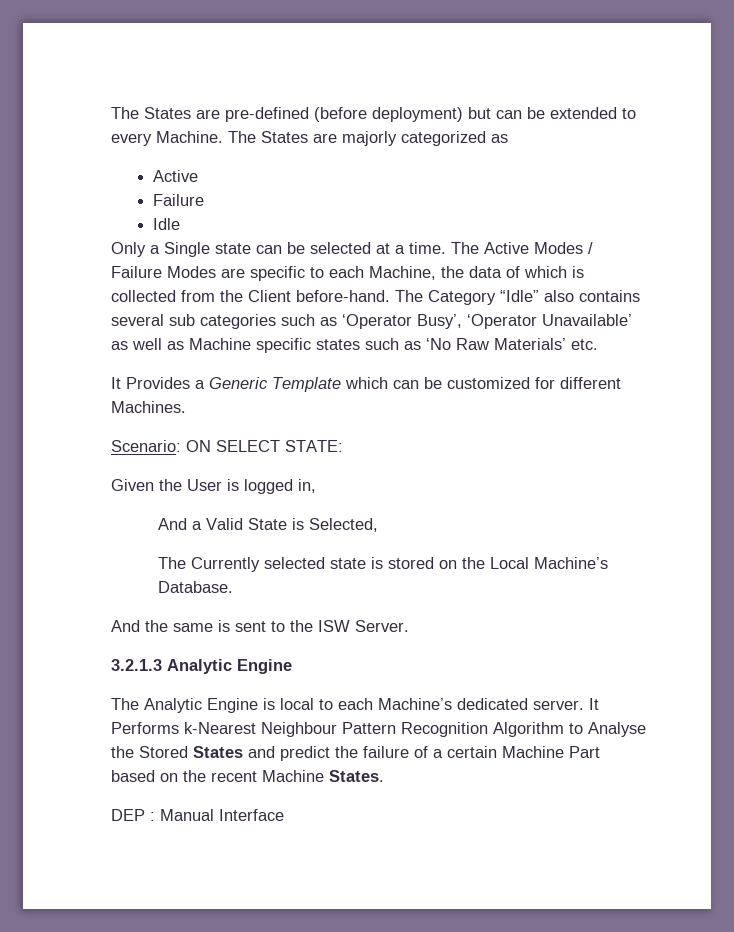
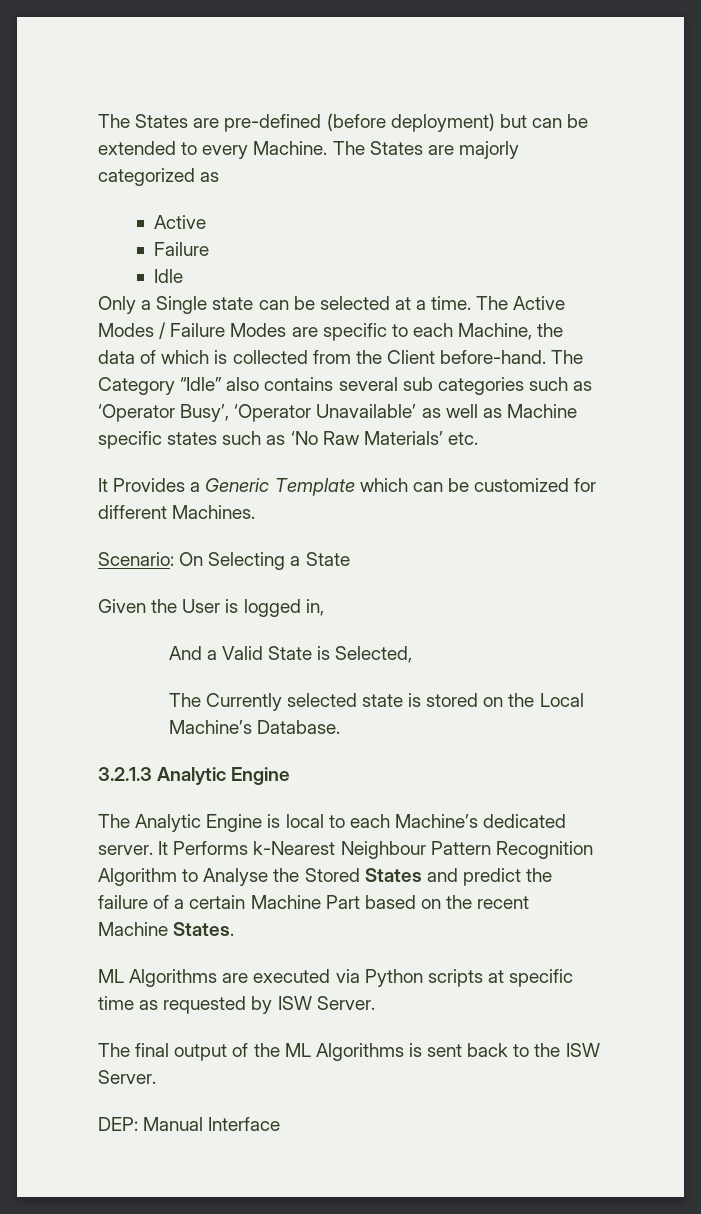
[186,440,343,452] ON SELECT STATE: -> [179,552,350,570] On Selecting a State
[111,620,409,632] // And the same is sent to the ISW Server. -> (340, 727) none
[111,809,155,821] DEP : -> [98,969,574,987] [98,996,375,1014] [98,1043,600,1061] [98,1070,156,1084] [98,1117,138,1131] ML Algorithms are executed via Python scripts at specific time as requested by ISW Server. // The final output of the ML Algorithms is sent back to the ISW Server. // DEP:

